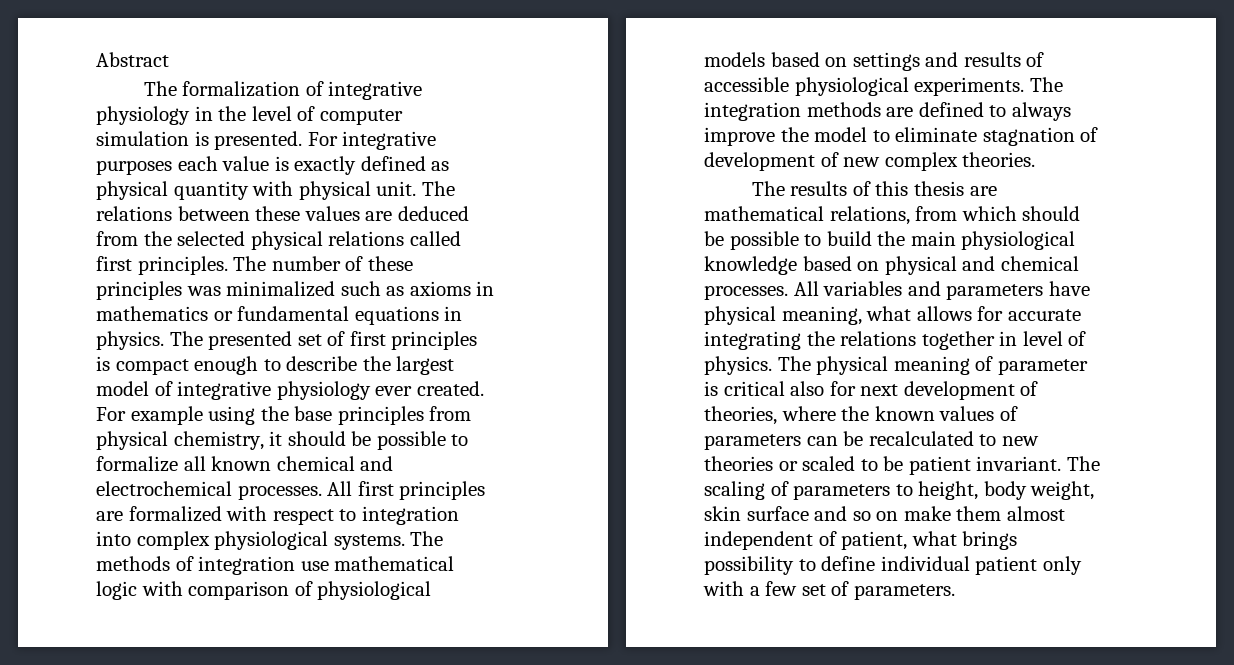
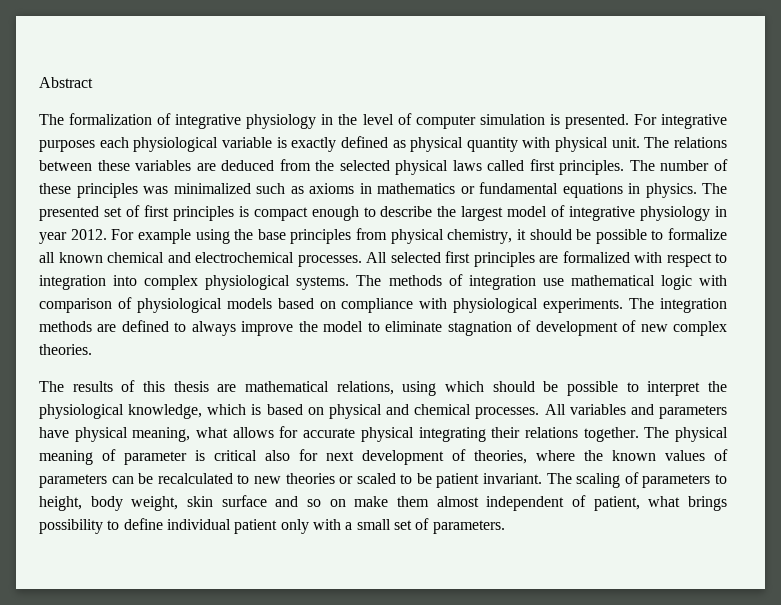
[222,156,270,171] value -> [133,137,272,152] physiological variable
[304,206,360,221] values -> [135,160,192,171] variables
[328,231,405,246] relations -> [452,160,482,171] laws
[375,381,484,396] ever created. -> [715,206,727,217] [39,229,107,244] in year 2012.
(353, 488) none -> [390,252,441,263] selected
[852,52,1045,71] [704,77,789,92] settings and results of accessible -> [341,298,448,313] compliance with
[915,206,958,221] from -> [402,381,437,396] using
[826,231,1076,250] [704,256,797,275] build the main physiological knowledge -> [647,381,727,396] [39,404,262,419] interpret the physiological knowledge, which is
[704,331,1087,350] [704,356,772,375] integrating the relations together in level of physics. -> [360,427,639,442] physical integrating their relations together.
[765,581,798,596] few -> [356,519,391,530] small

